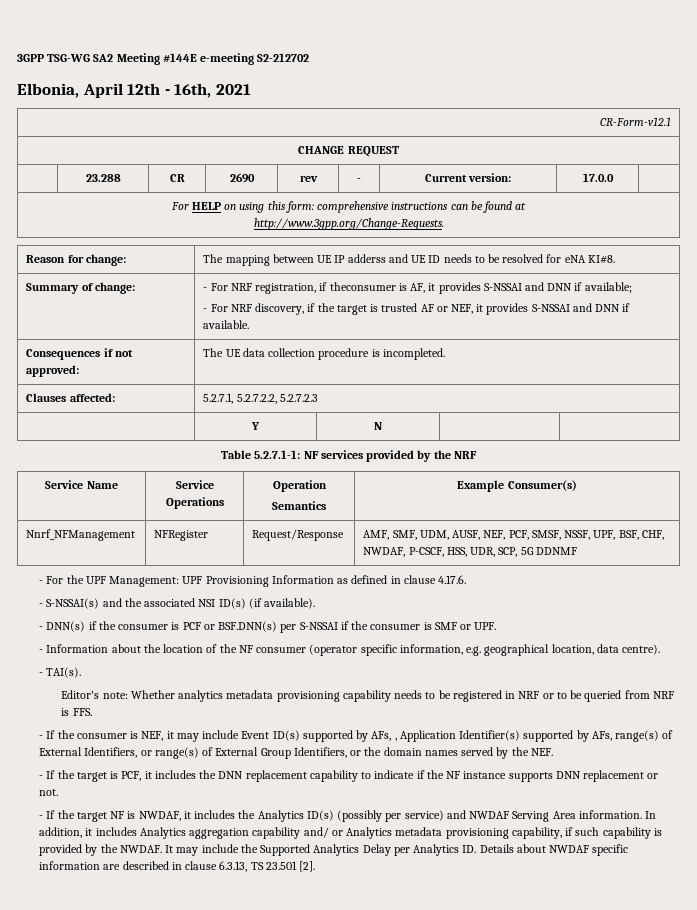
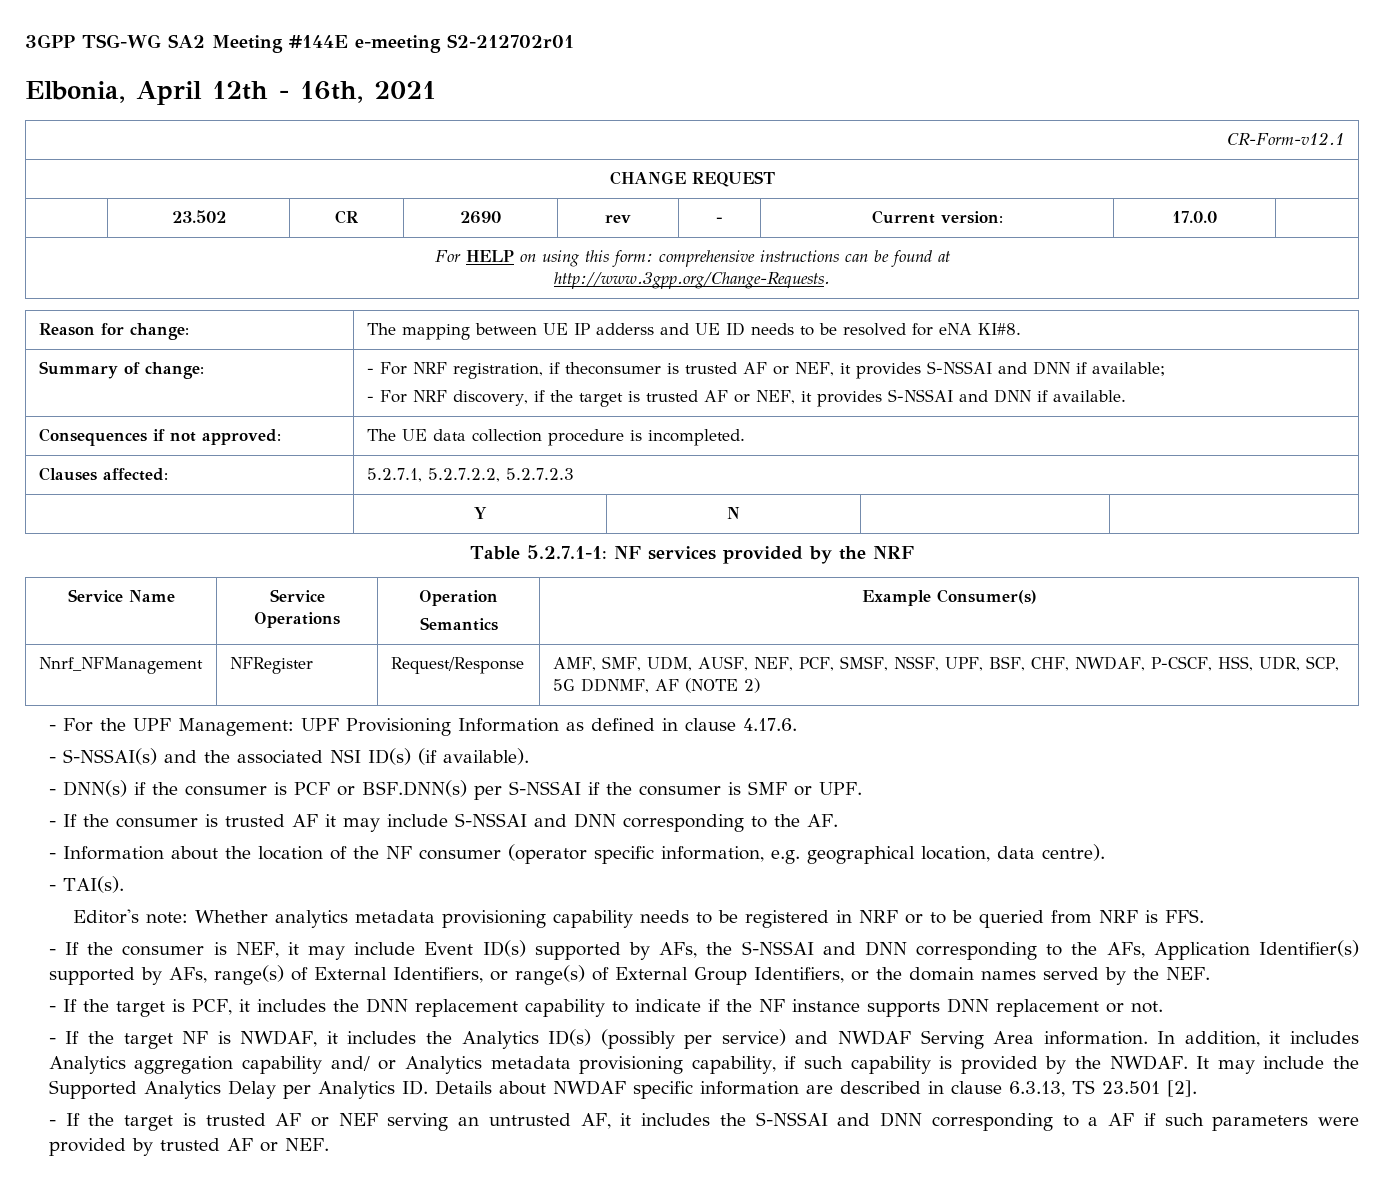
[257,53,310,62] S2-212702 -> [447,34,574,48] S2-212702r01
[85,174,121,182] 23.288 -> [171,210,226,223] 23.502
[410,283,426,293] AF, -> [684,362,834,376] trusted AF or NEF,
[535,547,577,555] DDNMF -> [580,678,760,693] DDNMF, AF (NOTE 2)
(497, 626) none -> [48,813,838,832] // - If the consumer is trusted AF it may include S-NSSAI and DNN corresponding to the AF.
[394,738,397,741] , -> [706,941,1145,960] the S-NSSAI and DNN corresponding to the AFs,
(316, 866) none -> [48,1112,1359,1131] [48,1138,329,1156] // - If the target is trusted AF or NEF serving an untrusted AF, it includes the S-NSSAI and DNN corresponding to a AF if such parameters were provided by trusted AF or NEF.

